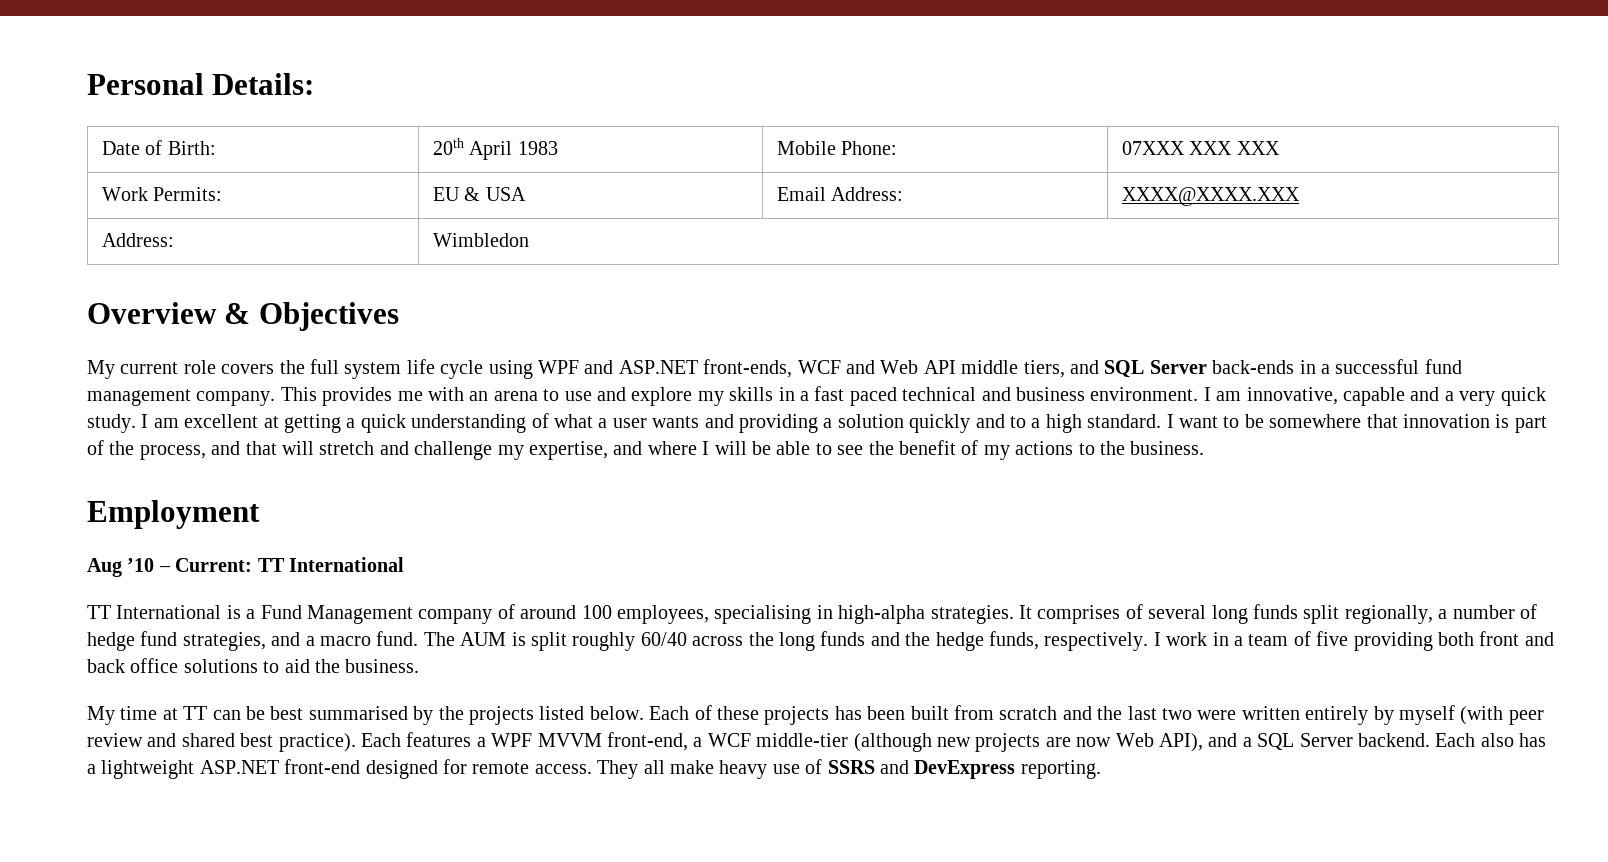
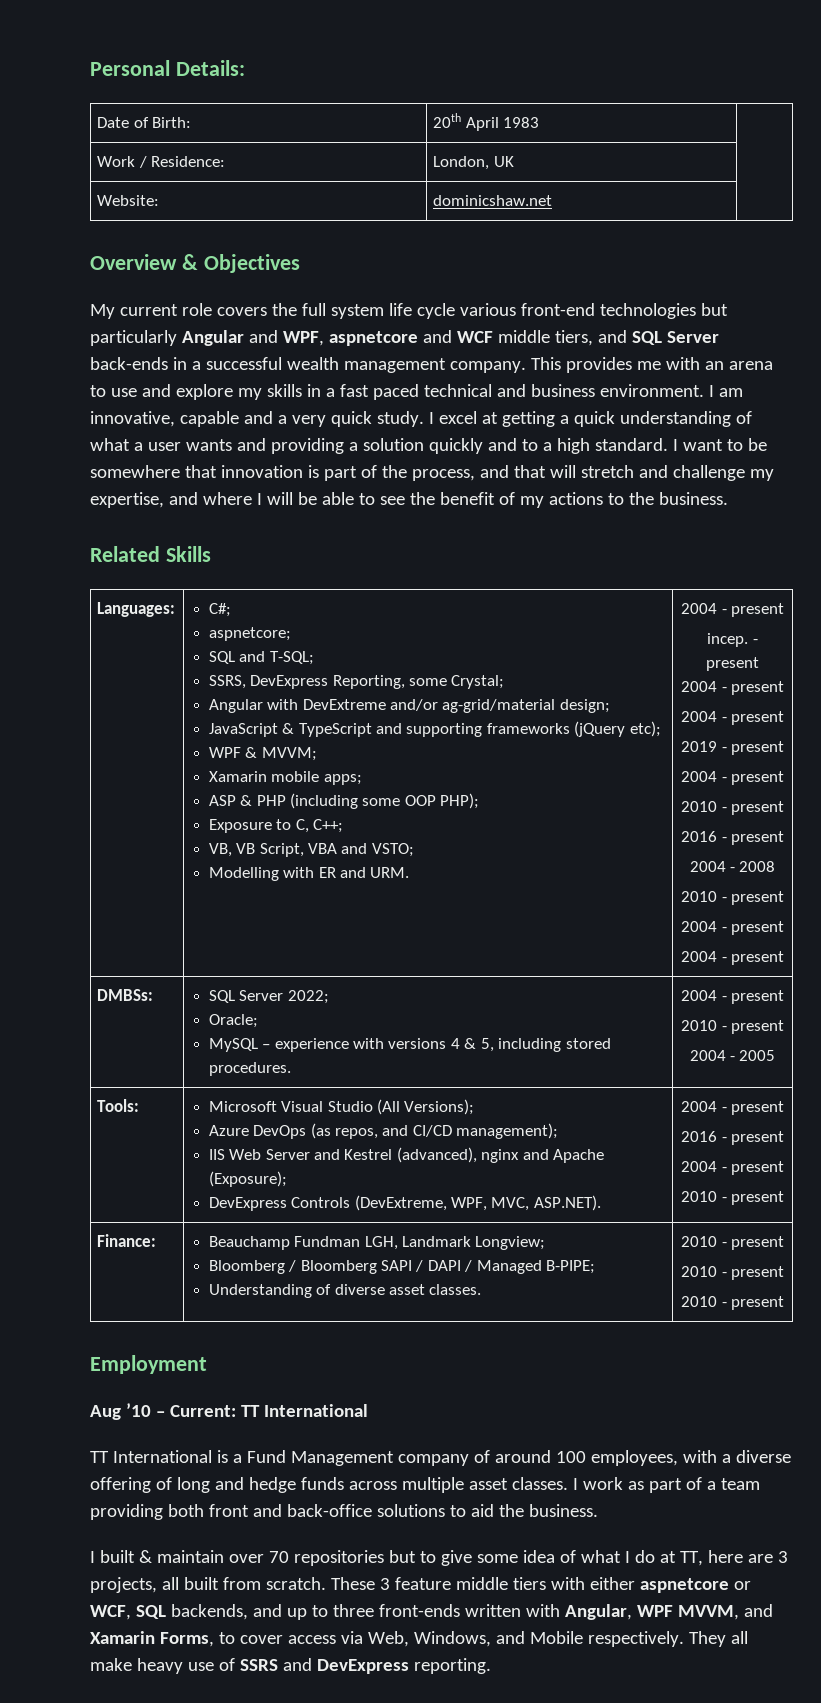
[777,141,898,155] [1122,141,1280,155] [102,187,223,201] [433,187,526,201] [777,187,904,201] [1122,187,1301,206] [102,233,175,247] [433,233,530,247] Mobile Phone: | 07XXX XXX XXX // Work Permits: | EU & USA | Email Address: | XXXX@XXXX.XXX // Address: | Wimbledon -> [97,156,226,168] [433,156,514,170] [97,195,160,206] [433,195,553,206] // Work / Residence: | London, UK | // Website: | dominicshaw.net |
[488,359,956,379] using WPF and ASP.NET front-ends, WCF and Web API -> [459,303,728,319] [90,330,493,346] various front-end technologies but particularly Angular and WPF, aspnetcore and WCF
[1424,359,1462,374] fund -> [286,357,339,370] wealth
[153,414,259,428] am excellent -> [438,411,477,424] excel
(1205, 448) none -> [90,546,211,562] [97,602,176,617] [208,603,231,617] [208,627,291,641] [208,651,314,665] [208,675,505,689] [208,699,610,713] [208,721,661,737] [208,747,317,761] [208,771,362,785] [208,793,480,809] [208,819,343,833] [208,843,414,857] [208,867,410,881] [681,603,784,617] [707,633,758,647] [706,657,759,671] [681,681,784,695] [681,711,784,725] [681,741,784,755] [681,771,784,785] [681,801,784,815] [681,831,784,845] [689,861,776,872] [681,891,784,905] [681,921,784,935] [681,951,784,965] [97,989,154,1001] [208,990,329,1004] [208,1014,258,1028] [208,1038,611,1052] [208,1062,291,1076] [681,990,784,1004] [681,1020,784,1034] [689,1050,776,1061] [97,1099,140,1112] [208,1099,475,1115] [208,1123,559,1139] [208,1147,605,1163] [208,1171,287,1187] [208,1195,601,1211] [681,1101,784,1115] [681,1131,784,1145] [681,1161,784,1175] [681,1191,784,1205] [97,1234,157,1247] [208,1236,546,1250] [208,1260,596,1274] [208,1284,482,1298] [681,1236,784,1250] [681,1266,784,1280] [681,1296,784,1310] // Related Skills // Languages: | C#; // aspnetcore; // SQL and T-SQL; // SSRS, DevExpress Reporting, some Crystal; // Angular with DevExtreme and/or ag-grid/material design; // JavaScript & TypeScript and supporting frameworks (jQuery etc); // WPF & MVVM; // Xamarin mobile apps; // ASP & PHP (including some OOP PHP); // Exposure to C, C++; // VB, VB Script, VBA and VSTO; // Modelling with ER and URM. | 2004 - present // incep. - present // 2004 - present // 2004 - present // 2019 - present // 2004 - present // 2010 - present // 2016 - present // 2004 - 2008 // 2010 - present // 2004 - present // 2004 - present // DMBSs: | SQL Server 2022; // Oracle; // MySQL – experience with versions 4 & 5, including stored procedures. | 2004 - present // 2010 - present // 2004 - 2005 // Tools: | Microsoft Visual Studio (All Versions); // Azure DevOps (as repos, and CI/CD management); // IIS Web Server and Kestrel (advanced), nginx and Apache (Exposure); // DevExpress Controls (DevExtreme, WPF, MVC, ASP.NET). | 2004 - present // 2016 - present // 2004 - present // 2010 - present // Finance: | Beauchamp Fundman LGH, Landmark Longview; // Bloomberg / Bloomberg SAPI / DAPI / Managed B-PIPE; // Understanding of diverse asset classes. | 2010 - present // 2010 - present // 2010 - present
[714,604,1538,624] [87,631,1349,651] specialising in high-alpha strategies. It comprises of several long funds split regionally, a number of hedge fund strategies, and a macro fund. The AUM is split roughly 60/40 across the long funds and the hedge funds, respectively. I work in a team of five -> [682,1450,791,1463] [90,1477,760,1493] with a diverse offering of long and hedge funds across multiple asset classes. I work as part of a team
[87,658,179,673] back office -> [286,1504,372,1517] back-office
[87,705,1544,725] [87,732,1547,752] [87,759,592,779] My time at TT can be best summarised by the projects listed below. Each of these projects has been built from scratch and the last two were written entirely by myself (with peer review and shared best practice). Each features a WPF MVVM front-end, a WCF middle-tier (although new projects are now Web API), and a SQL Server backend. Each also has a lightweight ASP.NET front-end designed for remote access. -> [90,1550,788,1566] [90,1577,751,1593] [90,1604,773,1620] [90,1631,684,1647] I built & maintain over 70 repositories but to give some idea of what I do at TT, here are 3 projects, all built from scratch. These 3 feature middle tiers with either aspnetcore or WCF, SQL backends, and up to three front-ends written with Angular, WPF MVVM, and Xamarin Forms, to cover access via Web, Windows, and Mobile respectively.

